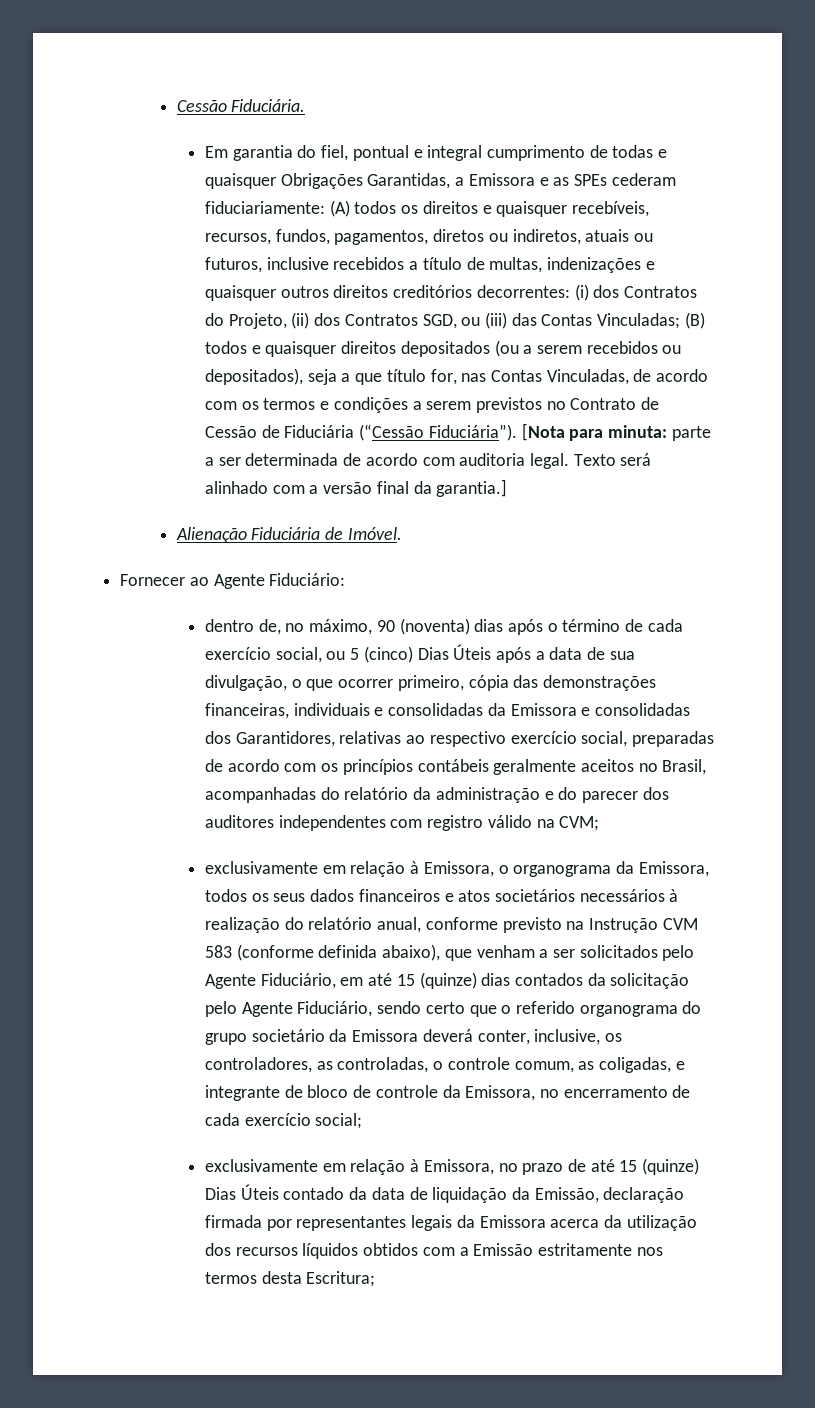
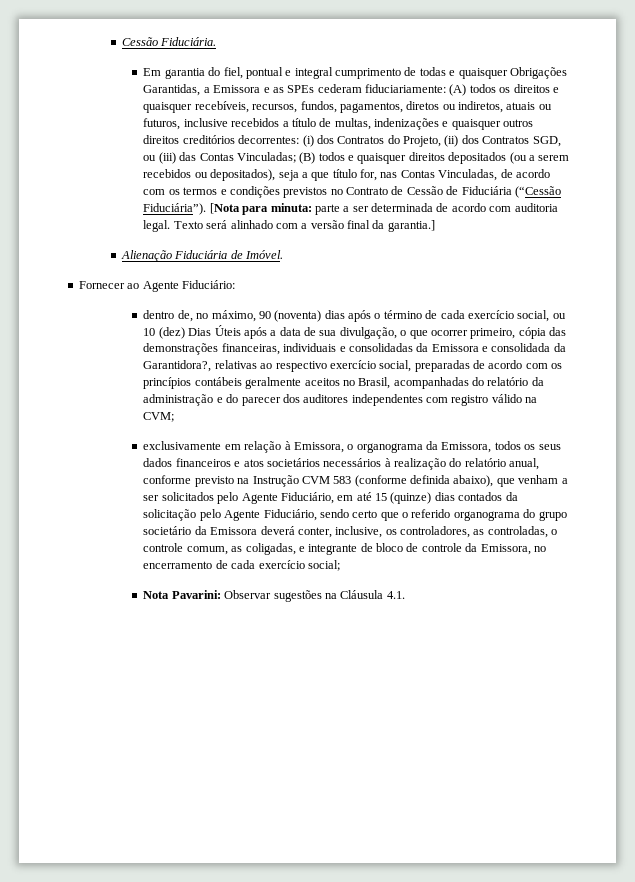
[412,401,472,410] a serem -> (280, 192) none
[350,646,413,663] 5 (cinco) -> [143,327,185,339] 10 (dez)
[594,703,690,716] [204,731,335,747] consolidadas dos Garantidores, -> [491,343,566,352] [143,360,212,372] consolidada da Garantidora?,
[204,1158,700,1175] [204,1184,685,1203] [204,1215,697,1231] [204,1243,663,1259] [204,1271,376,1287] exclusivamente em relação à Emissora, no prazo de até 15 (quinze) Dias Úteis contado da data de liquidação da Emissão, declaração firmada por representantes legais da Emissora acerca da utilização dos recursos líquidos obtidos com a Emissão estritamente nos termos desta Escritura; -> [143,590,405,602] Nota Pavarini: Observar sugestões na Cláusula 4.1.

